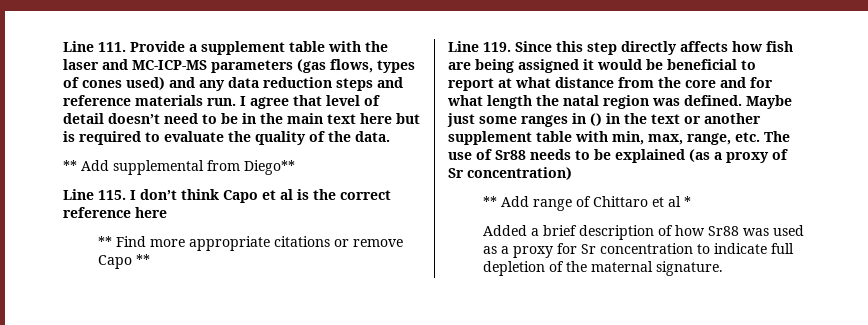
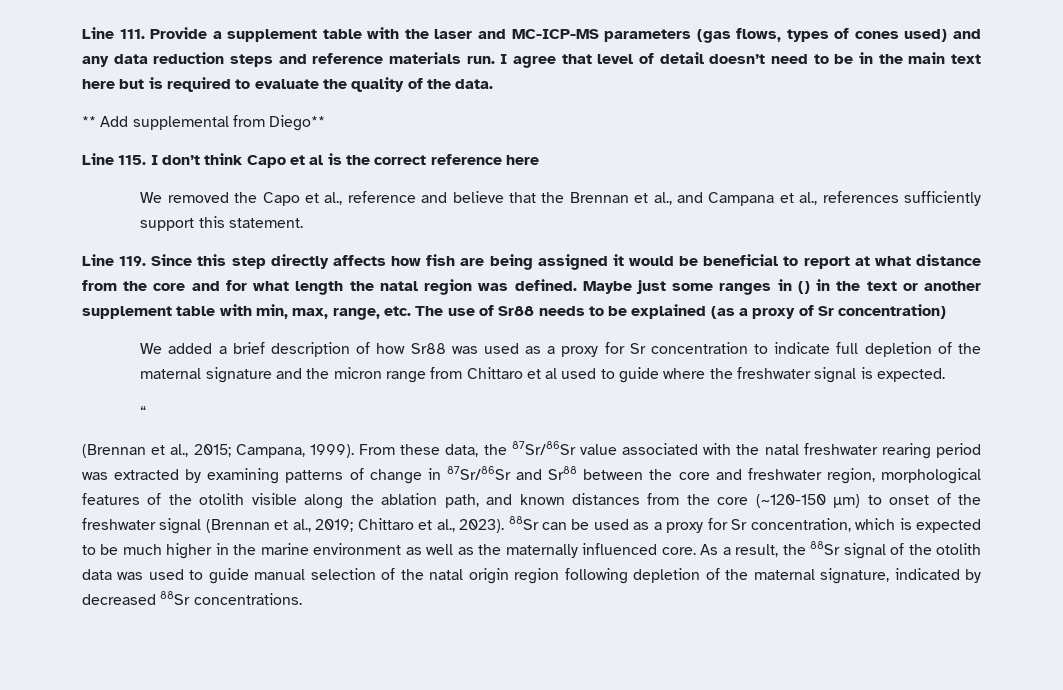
[98,236,404,251] [98,254,151,269] ** Find more appropriate citations or remove Capo ** -> [140,191,982,206] [140,216,303,231] We removed the Capo et al., reference and believe that the Brennan et al., and Campana et al., references sufficiently support this statement.
[483,196,692,211] [483,225,528,236] ** Add range of Chittaro et al * // Added -> [140,343,213,354] We added
[656,261,724,276] signature. -> [205,367,946,383] [140,406,147,417] [82,441,981,459] [82,466,982,484] [82,493,982,509] [82,516,982,534] [82,541,982,559] [82,568,982,584] [82,591,302,605] signature and the micron range from Chittaro et al used to guide where the freshwater signal is expected. // “ // (Brennan et al., 2015; Campana, 1999). From these data, the 87Sr/86Sr value associated with the natal freshwater rearing period was extracted by examining patterns of change in 87Sr/86Sr and Sr88 between the core and freshwater region, morphological features of the otolith visible along the ablation path, and known distances from the core (~120-150 µm) to onset of the freshwater signal (Brennan et al., 2019; Chittaro et al., 2023). 88Sr can be used as a proxy for Sr concentration, which is expected to be much higher in the marine environment as well as the maternally influenced core. As a result, the 88Sr signal of the otolith data was used to guide manual selection of the natal origin region following depletion of the maternal signature, indicated by decreased 88Sr concentrations.

